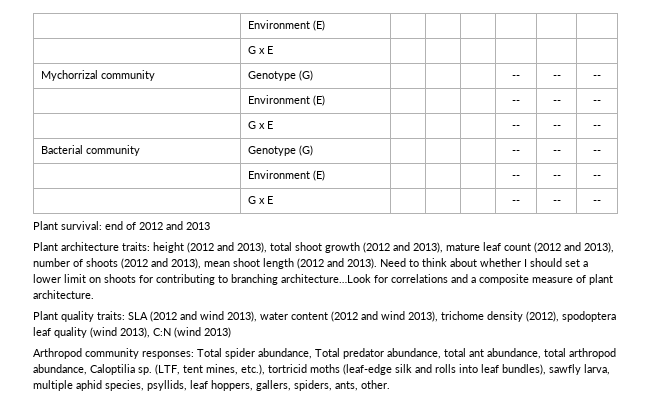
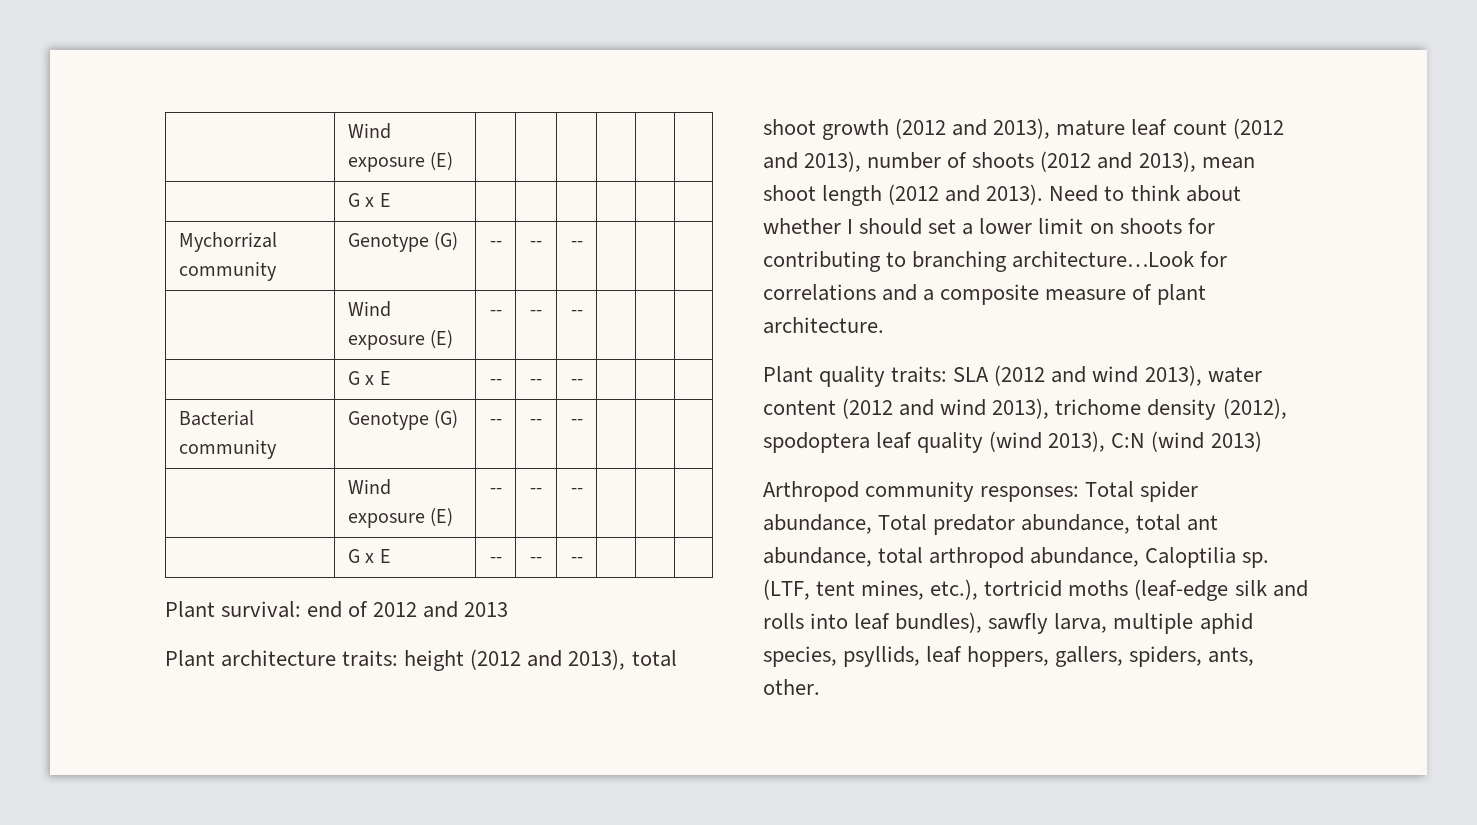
[248,20,311,29] | Environment -> [347,123,391,139] [347,157,425,172] | Wind exposure
[512,75,520,79] [552,75,561,79] [593,75,601,79] [248,95,326,106] [512,100,520,104] [552,100,561,104] [593,100,601,104] [248,121,274,129] [512,125,520,129] [552,125,561,129] [593,125,601,129] [41,145,141,156] [248,145,314,156] [512,150,520,154] [552,150,561,154] [593,150,601,154] [248,170,326,181] [512,175,520,179] [552,175,561,179] [593,175,601,179] [248,196,274,204] [512,200,520,204] [552,200,561,204] [593,200,601,204] | | | -- | -- | -- // | Environment (E) | | | | -- | -- | -- // | G x E | | | | -- | -- | -- // Bacterial community | Genotype (G) | | | | -- | -- | -- // | Environment (E) | | | | -- | -- | -- // | G x E | | | | -- | -- | -- -> [489,241,502,247] [530,241,542,247] [570,241,583,247] [347,301,391,317] [347,330,454,350] [489,310,502,316] [530,310,542,316] [570,310,583,316] [347,371,391,385] [489,379,502,385] [530,379,542,385] [570,379,583,385] [178,410,254,426] [178,439,277,459] [347,410,459,430] [489,419,502,425] [530,419,542,425] [570,419,583,425] [347,479,391,495] [347,508,454,528] [489,488,502,494] [530,488,542,494] [570,488,583,494] [347,549,391,563] [489,557,502,563] [530,557,542,563] [570,557,583,563] -- | -- | -- | | | // | Wind exposure (E) | -- | -- | -- | | | // | G x E | -- | -- | -- | | | // Bacterial community | Genotype (G) | -- | -- | -- | | | // | Wind exposure (E) | -- | -- | -- | | | // | G x E | -- | -- | -- | | |

